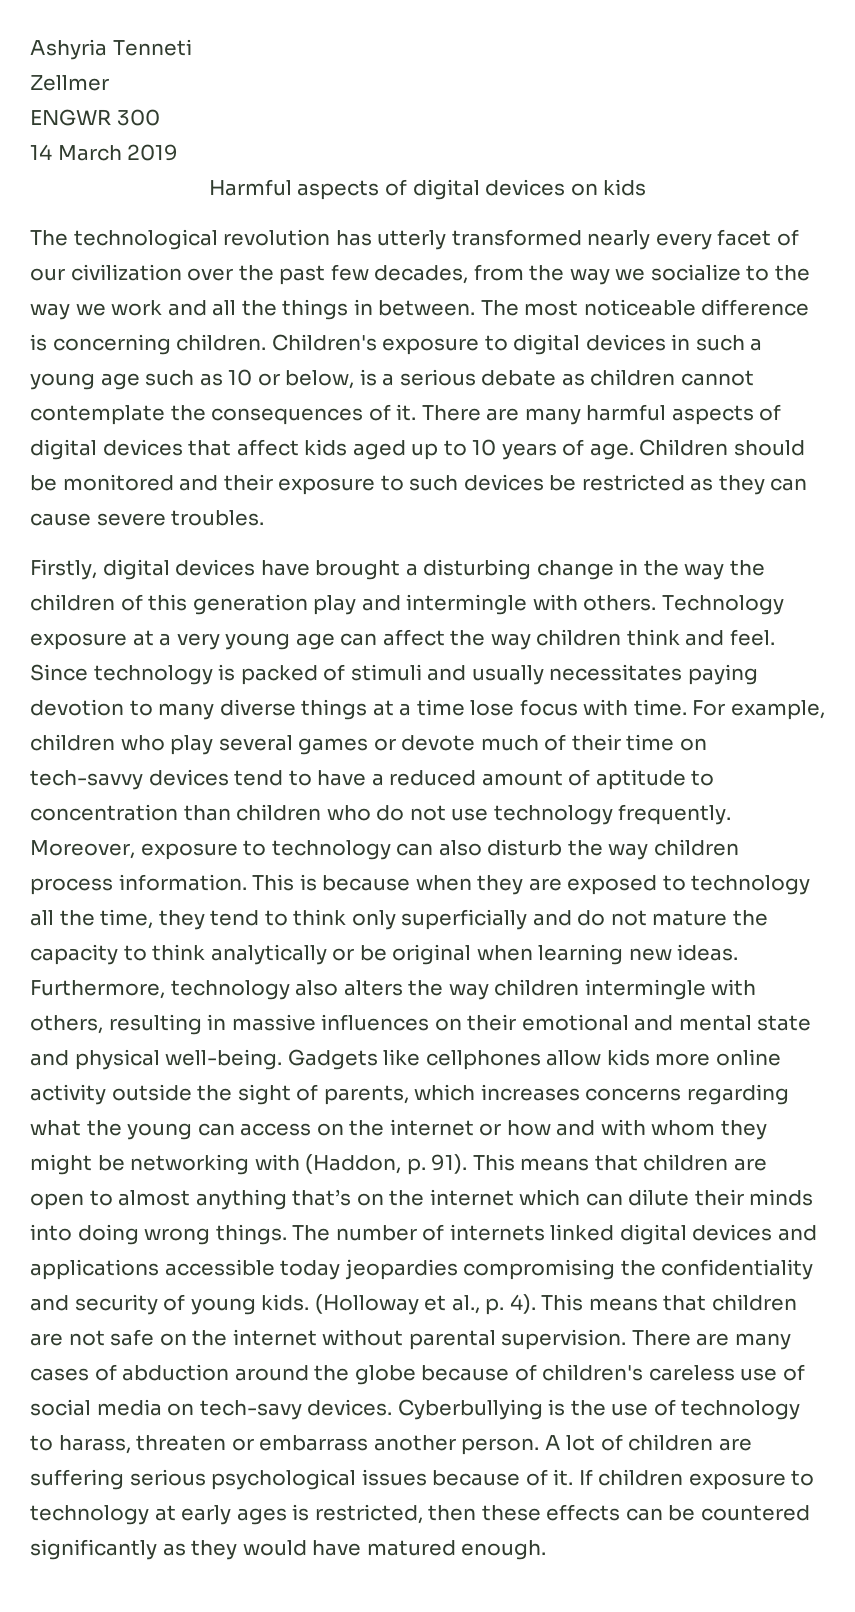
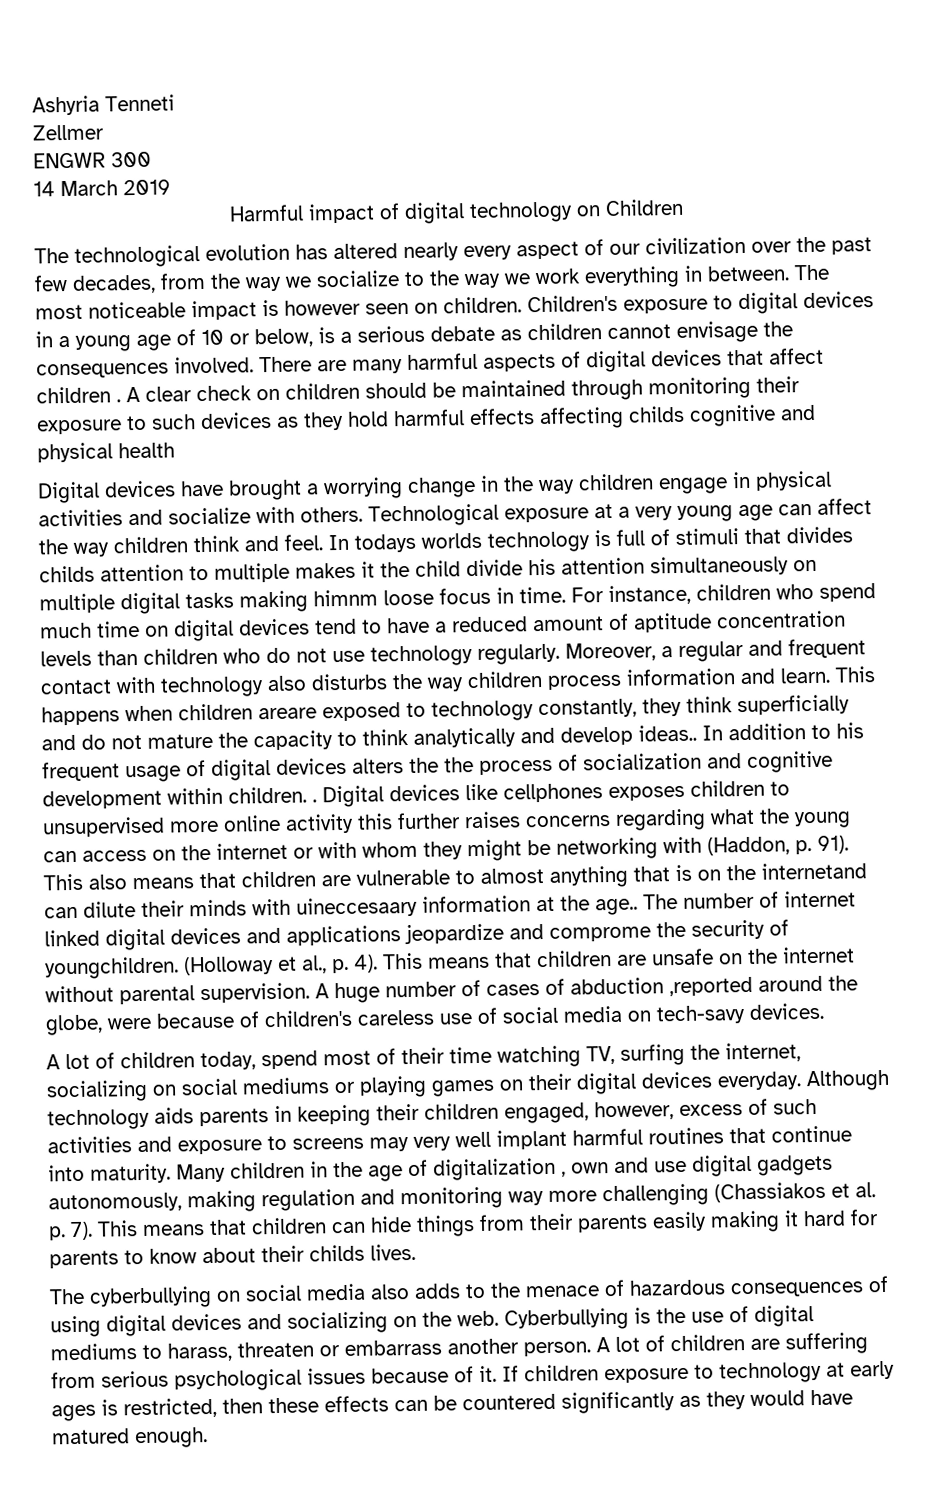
[297,179,647,200] aspects of digital devices on kids -> [307,198,684,224] impact of digital technology on Children
[223,229,582,250] revolution has utterly transformed -> [205,243,398,261] evolution has altered
[717,229,772,246] facet -> [516,241,579,260] aspect
[167,299,349,320] and all the things -> [584,265,680,289] everything
[701,299,810,316] [30,334,171,355] difference is concerning -> [191,299,438,321] impact is however seen on
[695,335,745,351] such -> (53, 339) none
[145,370,223,386] such as -> [176,329,196,346] of
[30,405,165,425] contemplate -> [676,320,758,343] envisage
[368,404,417,421] of it. -> [174,356,254,374] involved.
[304,439,805,460] [30,474,219,491] kids aged up to 10 years of age. Children should be monitored and -> [36,376,751,404] children . A clear check on children should be maintained through monitoring
[549,474,808,495] [30,510,265,526] [30,559,170,580] be restricted as they can cause severe troubles. // Firstly, digital -> [276,404,816,431] [37,442,175,463] [37,481,100,504] as they hold harmful effects affecting childs cognitive and physical health // Digital
[423,559,532,580] disturbing -> [323,477,403,500] worrying
[729,560,765,576] [30,594,528,615] the children of this generation play and intermingle -> [578,470,832,495] [38,507,251,527] children engage in physical activities and socialize
[661,595,784,615] Technology -> [368,503,499,527] Technological
[30,664,88,681] Since -> [328,532,482,553] In todays worlds
[240,665,318,685] packed -> [616,529,645,546] full
[427,664,758,685] [30,699,629,720] and usually necessitates paying devotion to many diverse things at a time lose focus with -> [744,526,853,544] [39,555,817,583] [39,587,514,615] that divides childs attention to multiple makes it the child divide his attention simultaneously on multiple digital tasks making himnm loose focus in
[730,700,825,720] [30,734,621,755] example, children who play several games or devote much of their -> [608,583,876,605] [40,622,92,639] instance, children who spend much
[30,770,143,790] tech-savvy -> [174,619,234,642] digital
[691,770,715,786] [30,804,178,821] to concentration -> [716,610,846,629] [40,650,92,667] concentration levels
[618,804,732,825] [30,839,739,860] [30,874,811,895] [30,909,396,930] frequently. Moreover, exposure to technology can also disturb the way children process information. This is because when they are exposed to technology all the time, they tend to think only -> [477,638,866,665] [40,666,875,698] [41,696,733,726] regularly. Moreover, a regular and frequent contact with technology also disturbs the way children process information and learn. This happens when children areare exposed to technology constantly, they think
[332,944,739,965] [30,979,757,1000] [30,1014,812,1035] [30,1049,781,1070] [30,1084,580,1105] or be original when learning new ideas. Furthermore, technology also alters the way children intermingle with others, resulting in massive influences on their emotional and mental state and physical well-being. Gadgets like cellphones allow kids more online activity outside the sight of parents, which increases -> [520,722,864,746] [42,750,833,783] [42,779,790,810] [42,811,521,838] and develop ideas.. In addition to his frequent usage of digital devices alters the the process of socialization and cognitive development within children. . Digital devices like cellphones exposes children to unsupervised more online activity this further raises
[506,1120,596,1136] how and -> (314, 853) none
[520,1154,767,1171] [30,1193,84,1210] means that children are open -> [88,869,450,890] also means that children are vulnerable
[292,1189,814,1206] [30,1224,287,1245] that’s on the internet which can dilute their minds into doing wrong things. -> [633,862,867,882] [44,895,638,919] that is on the internetand can dilute their minds with uineccesaary information at the age..
[449,1224,545,1241] internets -> [784,890,856,908] internet
[164,1259,814,1280] [30,1294,310,1315] accessible today jeopardies compromising the confidentiality and security of young kids. -> [404,919,789,945] [44,956,179,980] jeopardize and comprome the security of youngchildren.
[68,1329,155,1346] not safe -> [651,948,714,966] unsafe
[631,1330,791,1350] There are many -> [315,979,481,1004] A huge number of
(230, 1372) none -> [669,976,753,997] ,reported
[354,1365,416,1385] globe -> [45,1014,152,1036] globe, were
(393, 1407) none -> [46,1042,801,1071] [46,1069,890,1103] [47,1098,817,1131] [47,1125,852,1155] [48,1154,833,1184] [48,1181,876,1213] [48,1209,879,1241] [49,1243,416,1269] [49,1275,889,1309] [50,1310,499,1338] // A lot of children today, spend most of their time watching TV, surfing the internet, socializing on social mediums or playing games on their digital devices everyday. Although technology aids parents in keeping their children engaged, however, excess of such activities and exposure to screens may very well implant harmful routines that continue into maturity. Many children in the age of digitalization , own and use digital gadgets autonomously, making regulation and monitoring way more challenging (Chassiakos et al. p. 7). This means that children can hide things from their parents easily making it hard for parents to know about their childs lives. // The cyberbullying on social media also adds to the menace of hazardous consequences of using digital devices and socializing on the web.
[681,1400,801,1420] technology -> [754,1305,814,1327] [50,1343,137,1361] digital mediums
(124, 1479) none -> [51,1371,96,1389] from

